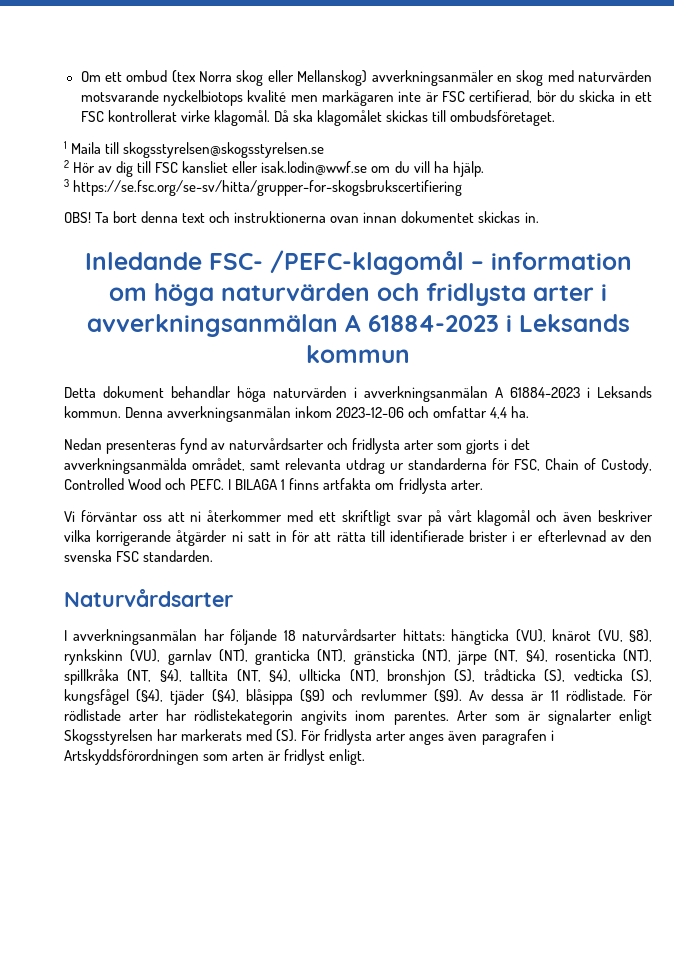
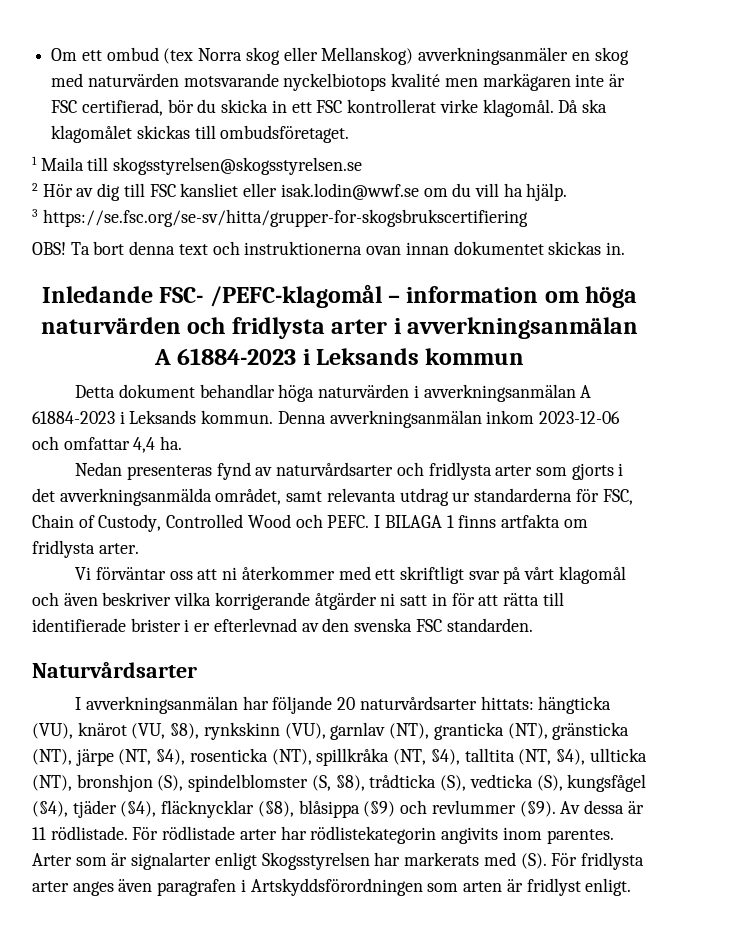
[283,630,296,641] 18 -> [337,697,356,710] 20
(476, 675) none -> [188,774,365,792] spindelblomster (S, §8),
(239, 695) none -> [161,800,294,818] fläcknycklar (§8),

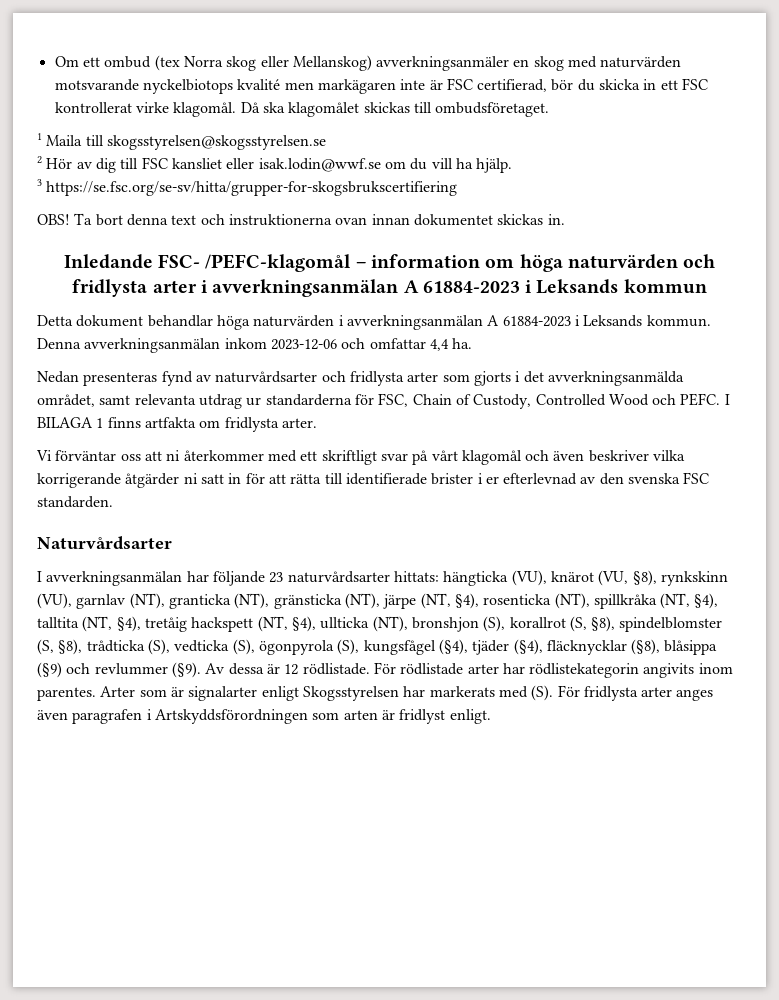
[337,697,356,710] 20 -> [269,572,284,583] 23
(585, 757) none -> [144,616,316,632] tretåig hackspett (NT, §4),
(184, 783) none -> [509,616,616,632] korallrot (S, §8),
(563, 783) none -> [258,639,360,655] ögonpyrola (S),
[32,827,46,840] 11 -> [284,664,299,675] 12

